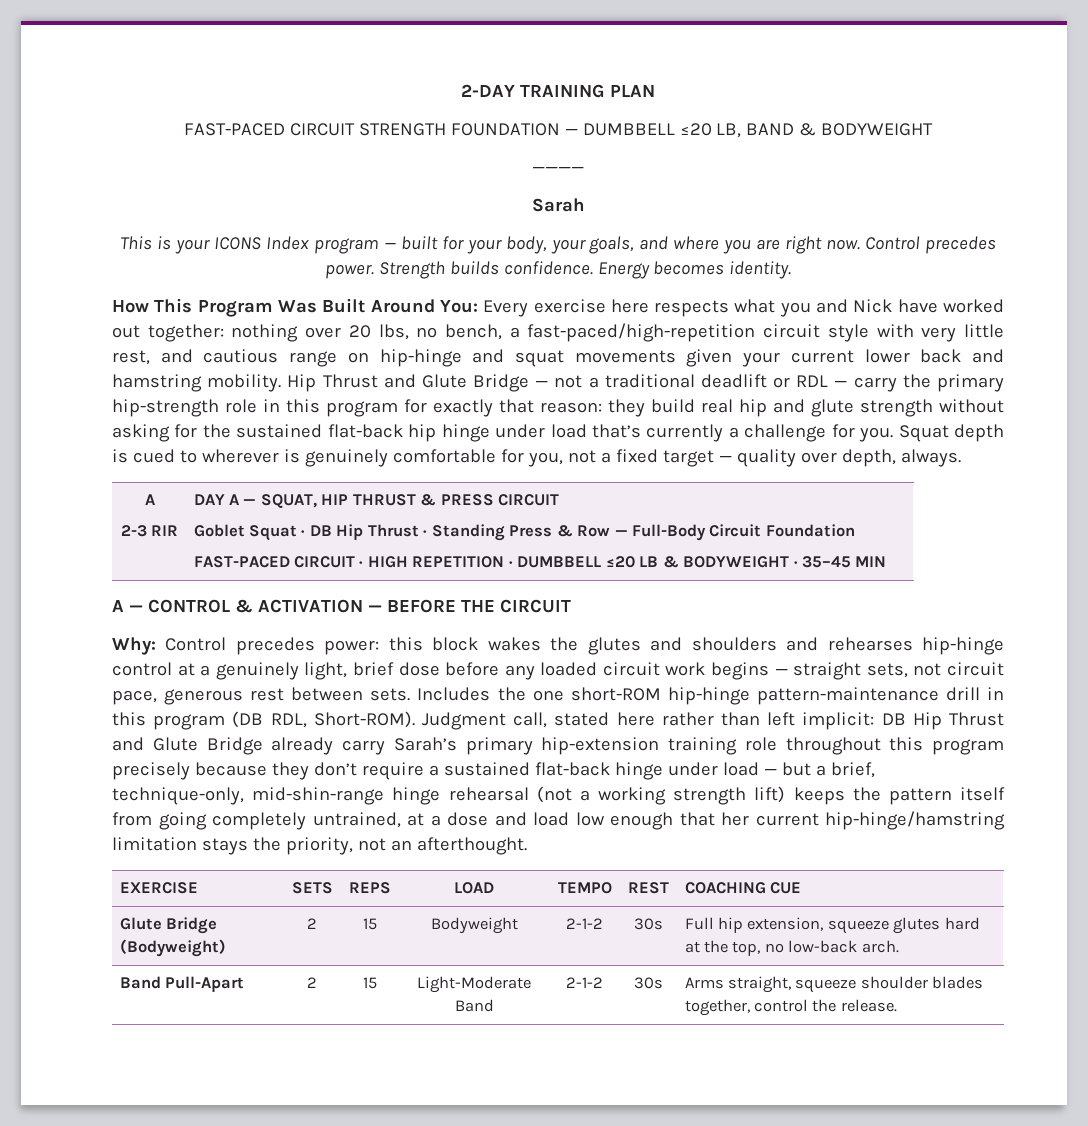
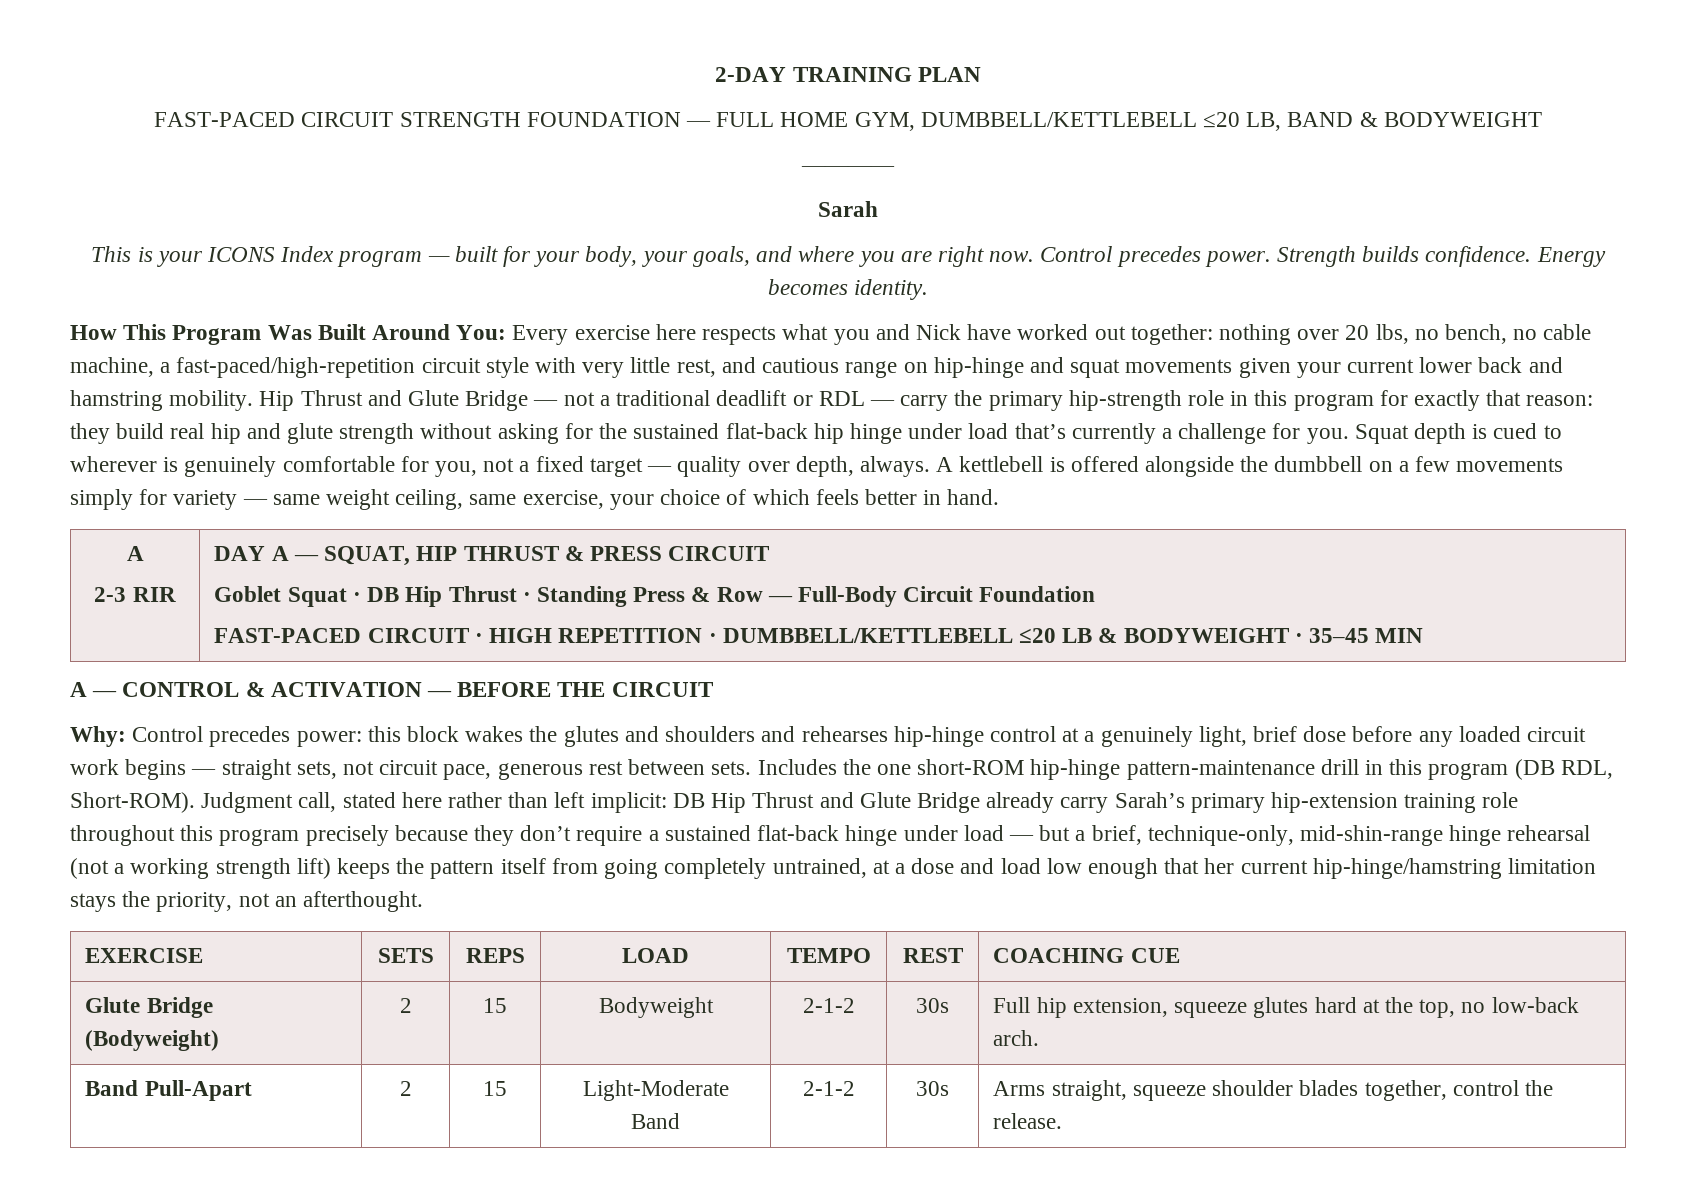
[582,123,675,136] DUMBBELL -> [716,112,1197,131] FULL HOME GYM, DUMBBELL/KETTLEBELL
(503, 332) none -> [1513,324,1592,340] [70,357,154,377] no cable machine,
(961, 458) none -> [936,456,1564,477] [70,489,1000,510] A kettlebell is offered alongside the dumbbell on a few movements simply for variety — same weight ceiling, same exercise, your choice of which feels better in hand.
[517,556,602,568] DUMBBELL -> [722,628,1013,643] DUMBBELL/KETTLEBELL

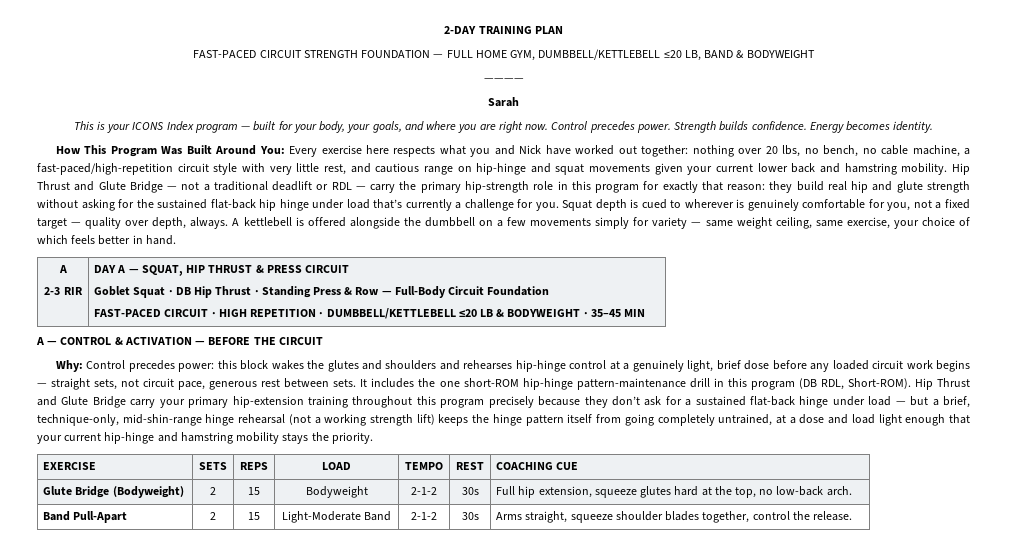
[757,759,837,775] Includes -> [360,378,415,388] It includes
[201,792,1185,813] Judgment call, stated here rather than left implicit: DB Hip Thrust and Glute Bridge already carry Sarah’s -> [914,378,970,390] [37,396,185,408] Hip Thrust and Glute Bridge carry your
[1482,792,1519,808] role -> (348, 402) none
[576,826,643,846] require -> [644,396,682,406] ask for
(425, 866) none -> [492,414,522,426] hinge
[1046,858,1082,874] low -> [878,414,902,426] light
[1204,858,1597,879] [70,891,424,912] her current hip-hinge/hamstring limitation stays the priority, not an afterthought. -> [37,432,373,444] your current hip-hinge and hamstring mobility stays the priority.

